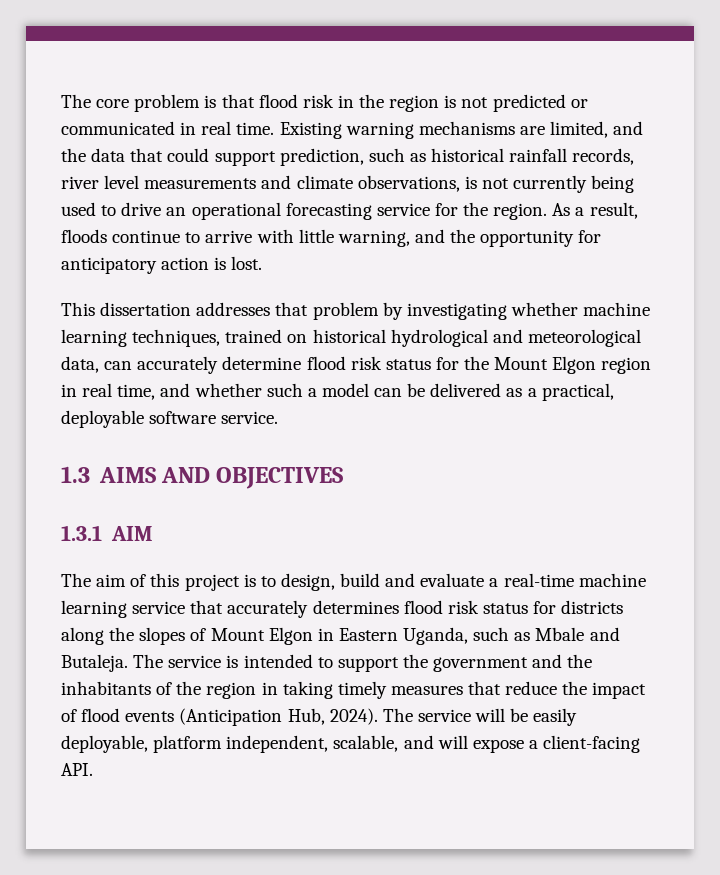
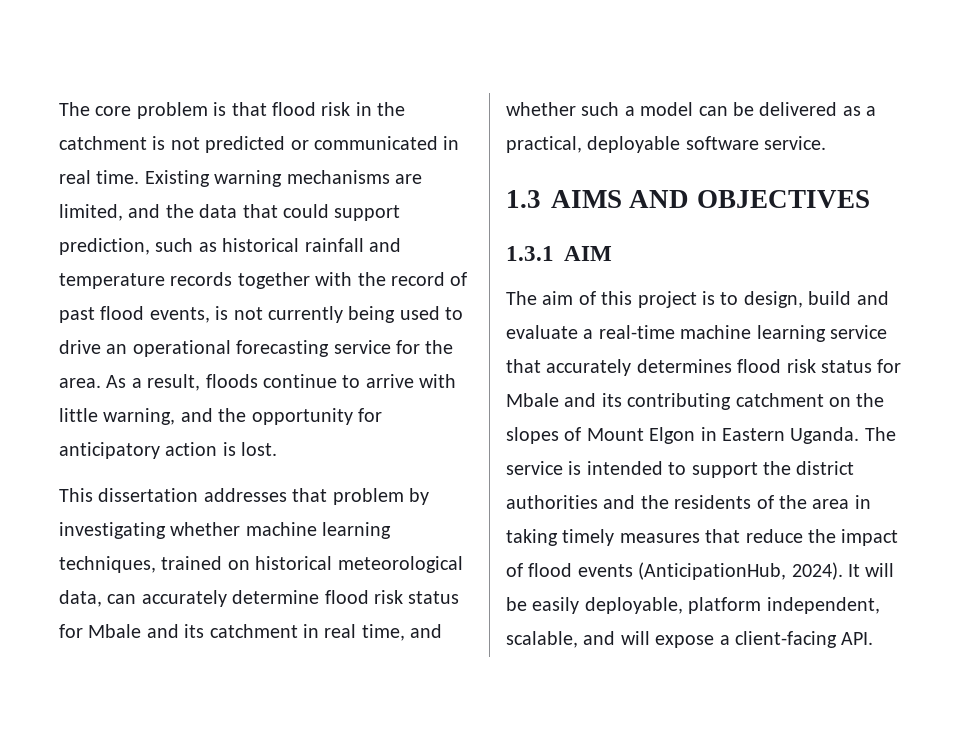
[389,95,440,112] region -> [59,136,147,150] catchment
[572,148,635,165] [61,175,460,192] records, river level measurements and climate observations, -> [369,238,401,252] [59,272,468,289] [59,306,210,323] and temperature records together with the record of past flood events,
[493,203,548,220] region. -> [59,378,101,388] area.
[390,329,523,347] hydrological and -> (333, 563) none
[464,356,652,374] the Mount Elgon region -> [88,624,298,638] Mbale and its catchment
[561,600,624,614] [61,627,104,645] districts along -> [506,393,851,410] Mbale and its contributing catchment on
[403,627,620,645] [61,654,128,672] Uganda, such as Mbale and Butaleja. -> [790,427,860,444] Uganda.
[433,654,593,672] [61,681,151,695] government and the inhabitants -> [796,461,855,475] [506,495,752,509] district authorities and the residents
[206,682,257,699] region -> [812,499,850,509] area
[179,708,471,726] (Anticipation Hub, 2024). The service -> [638,562,860,580] (AnticipationHub, 2024). It

